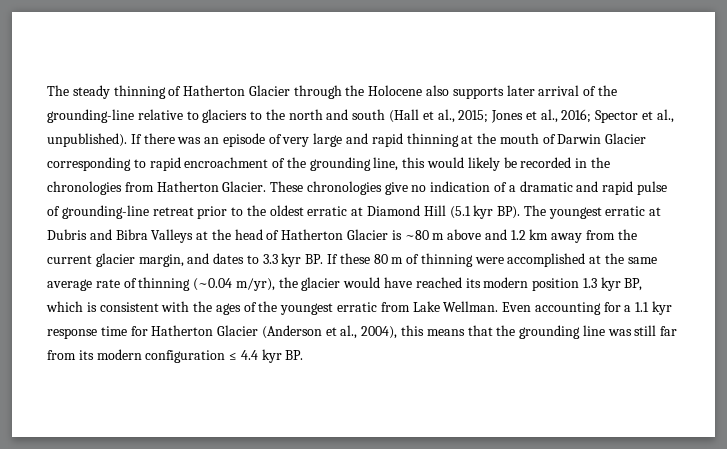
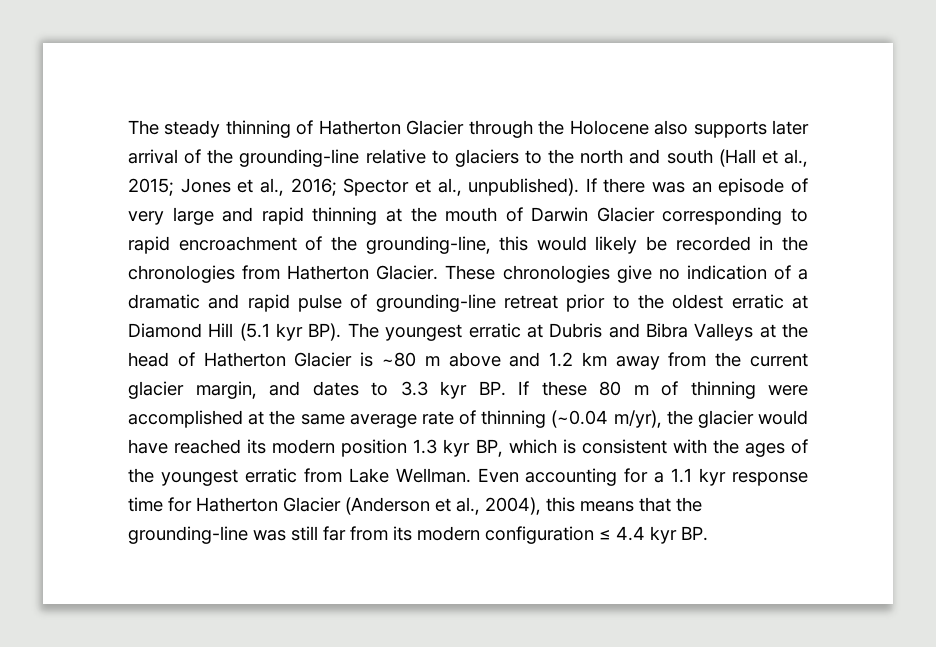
[309,157,399,171] grounding line, -> [365,236,491,254] grounding-line,
[519,325,605,339] grounding line -> [128,526,248,544] grounding-line

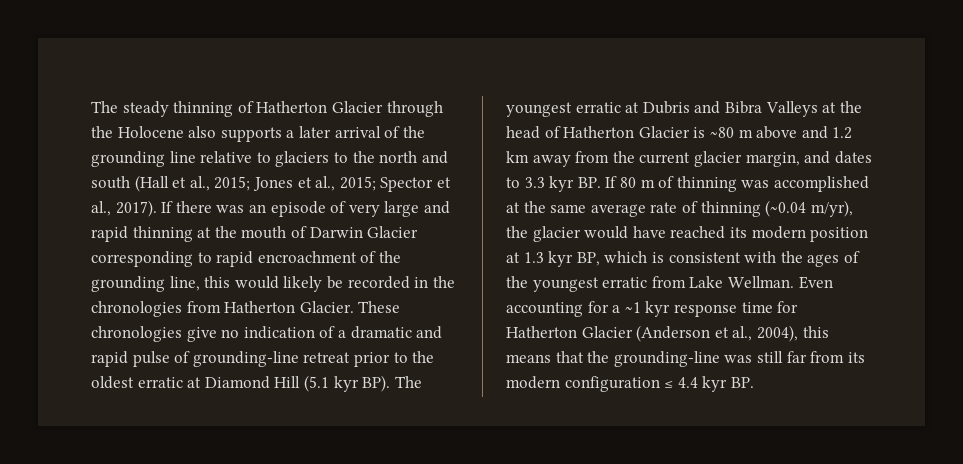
(767, 129) none -> [286,130,295,138] a
[239,149,360,167] grounding-line -> [91,151,196,167] grounding line
[290,178,337,196] 2016; -> [339,176,376,191] 2015;
[468,178,580,196] unpublished). -> [115,200,157,217] 2017).
[365,236,491,254] grounding-line, -> [91,276,200,292] grounding line,
[541,381,587,396] these -> (618, 182) none
[768,385,808,396] were -> [741,180,770,188] was
(408, 448) none -> [506,252,520,263] at
[671,468,693,483] 1.1 -> [624,302,641,313] ~1

